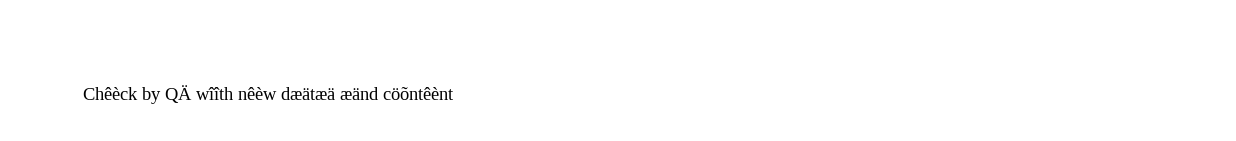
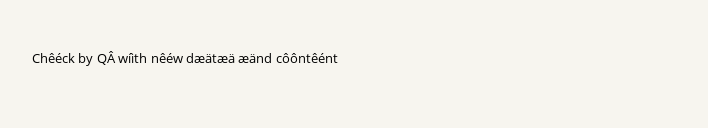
[83,85,277,104] Chêèck by QÄ wîîth nêèw -> [32,51,183,66] Chêéck by QÂ wíìth nêéw
[383,87,454,100] cöõntêènt -> [275,53,338,63] côôntêént

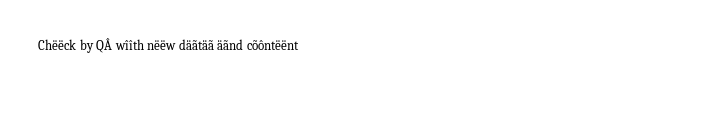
[32,53,75,63] Chêéck -> [38,39,76,50] Chëëck
[118,53,338,63] wíìth nêéw dæätæä æänd côôntêént -> [114,39,299,50] wîîth nëëw däãtäã äãnd cõôntëënt

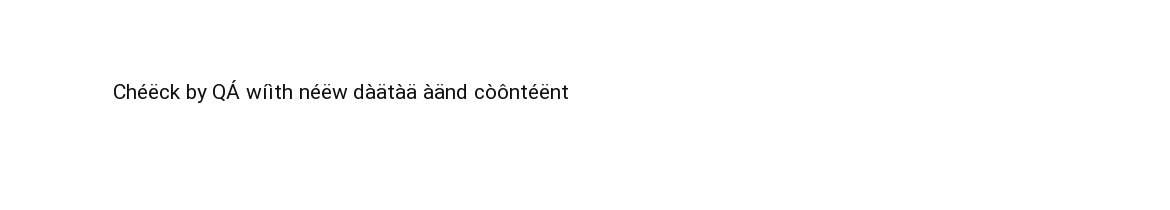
[38,38,299,53] Chëëck by QÂ wîîth nëëw däãtäã äãnd cõôntëënt -> [113,80,569,103] Chéëck by QÁ wíìth néëw dàätàä àänd còôntéënt

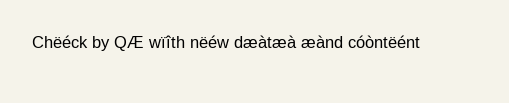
[113,80,569,103] Chéëck by QÁ wíìth néëw dàätàä àänd còôntéënt -> [32,35,420,51] Chëéck by QÆ wïîth nëéw dæàtæà æànd cóòntëént

